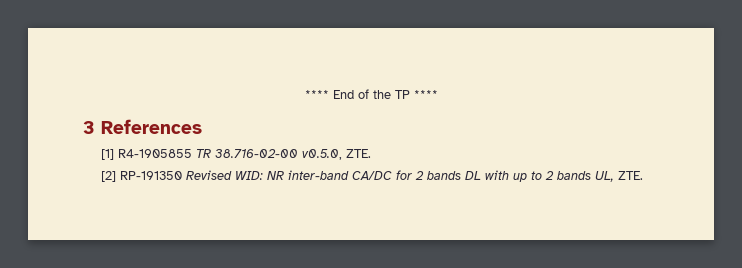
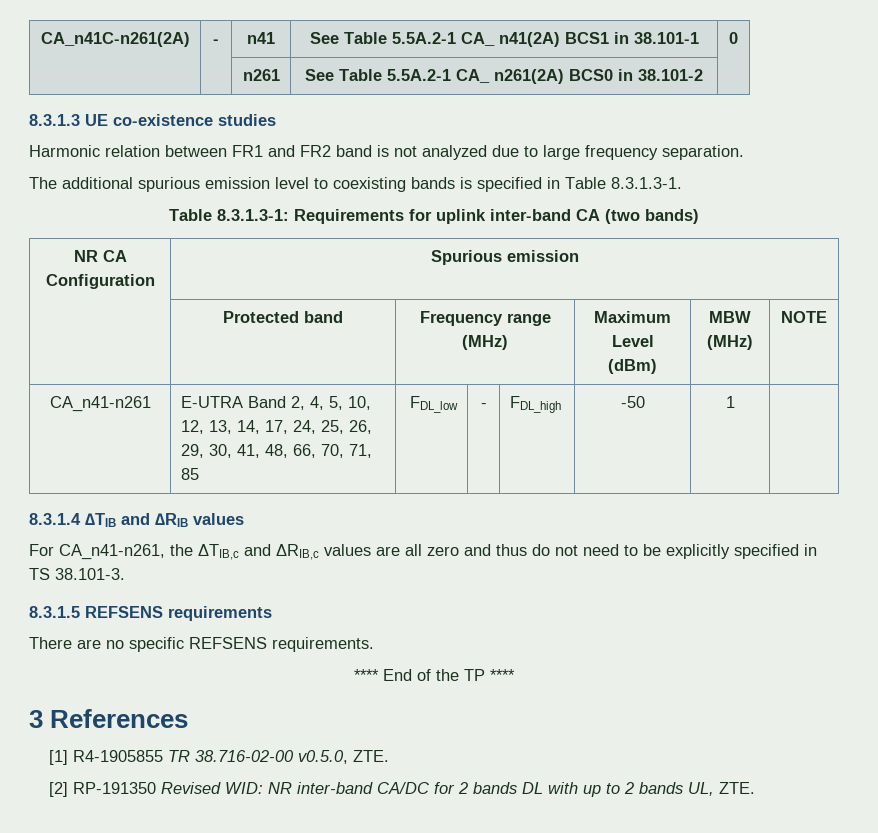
(304, 94) none -> [40,32,190,47] [213,39,219,44] [246,32,275,44] [309,32,699,47] [729,32,738,44] [242,69,280,81] [305,69,703,84] [29,114,276,126] [29,145,744,160] [29,177,682,192] [169,209,699,224] [73,250,127,262] [45,274,155,289] [430,250,579,265] [222,311,343,323] [419,311,551,326] [462,335,508,350] [594,311,671,323] [611,335,654,347] [608,359,657,374] [709,311,751,323] [707,335,753,350] [781,311,827,323] [49,396,151,412] [180,396,371,410] [180,420,372,434] [180,444,372,458] [180,468,199,480] [410,396,459,413] [480,403,487,408] [509,396,561,413] [620,396,645,408] [725,396,735,408] [29,513,244,527] [29,544,817,560] [29,568,125,580] [29,606,272,621] [29,637,374,652] CA_n41C-n261(2A) | - | n41 | See Table 5.5A.2-1 CA_ n41(2A) BCS1 in 38.101-1 | 0 // | | n261 | See Table 5.5A.2-1 CA_ n261(2A) BCS0 in 38.101-2 | // 8.3.1.3 UE co-existence studies // Harmonic relation between FR1 and FR2 band is not analyzed due to large frequency separation. // The additional spurious emission level to coexisting bands is specified in Table 8.3.1.3-1. // Table 8.3.1.3-1: Requirements for uplink inter-band CA (two bands) // NR CA Configuration | Spurious emission // | Protected band | Frequency range (MHz) | Maximum Level (dBm) | MBW (MHz) | NOTE // CA_n41-n261 | E-UTRA Band 2, 4, 5, 10, 12, 13, 14, 17, 24, 25, 26, 29, 30, 41, 48, 66, 70, 71, 85 | FDL_low | - | FDL_high | -50 | 1 | // 8.3.1.4 ∆TIB and ∆RIB values // For CA_n41-n261, the ΔTIB,c and ΔRIB,c values are all zero and thus do not need to be explicitly specified in TS 38.101-3. // 8.3.1.5 REFSENS requirements // There are no specific REFSENS requirements. //

